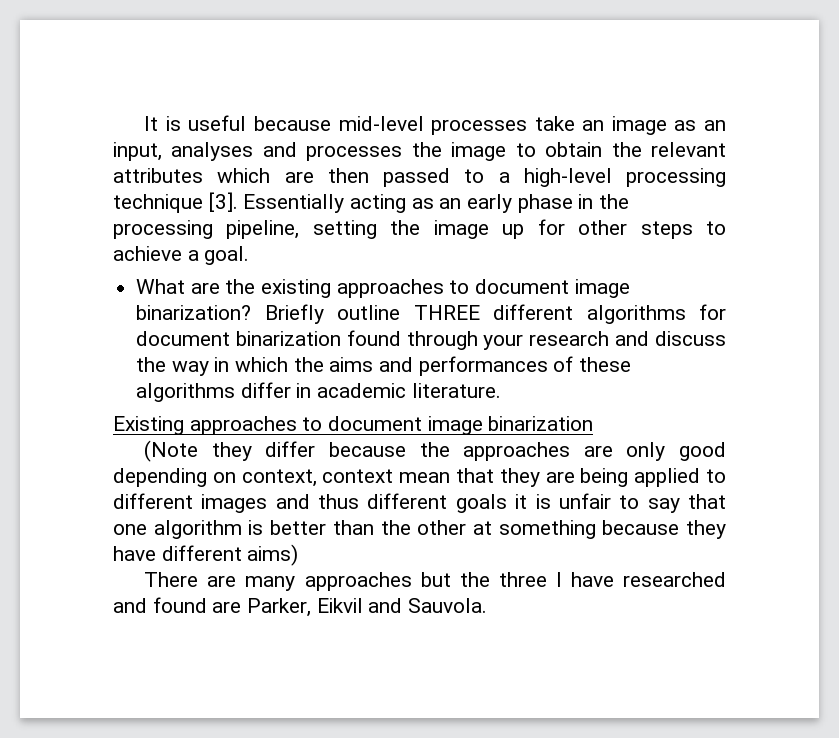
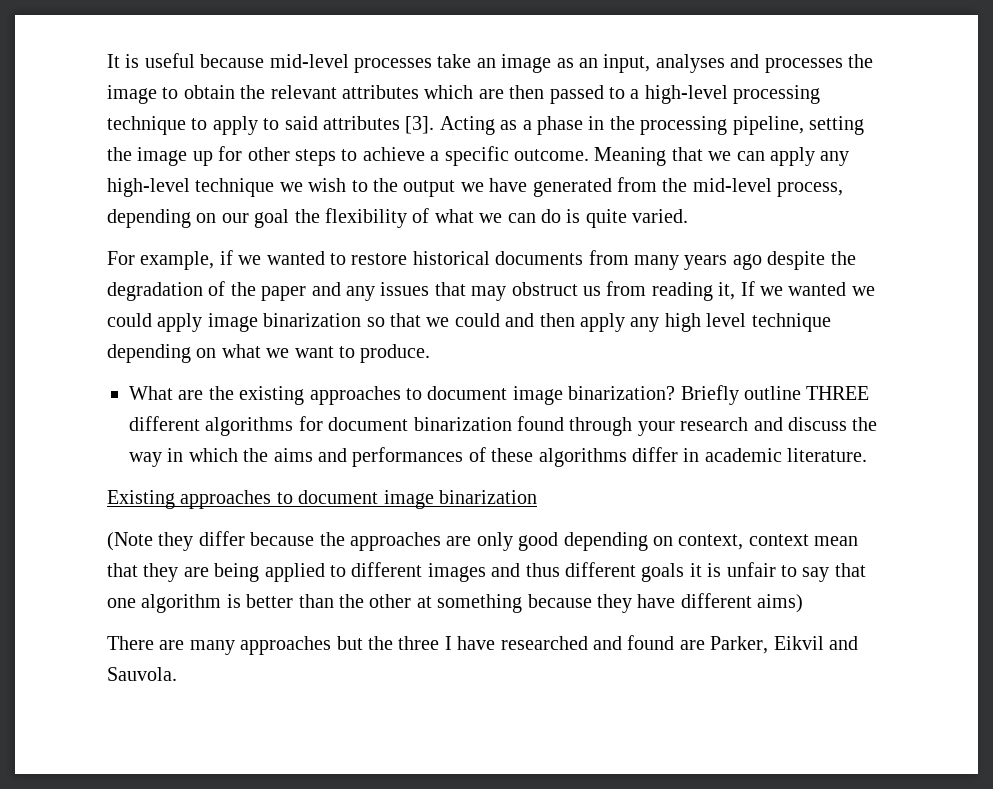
[208,192,513,213] [3]. Essentially acting as an early -> [191,116,532,135] to apply to said attributes [3]. Acting as a
[204,246,250,265] goal. -> [444,146,850,166] [107,177,844,197] [107,208,689,228] [107,250,856,270] [107,281,875,301] [107,313,831,332] [107,344,431,363] specific outcome. Meaning that we can apply any high-level technique we wish to the output we have generated from the mid-level process, depending on our goal the flexibility of what we can do is quite varied. // For example, if we wanted to restore historical documents from many years ago despite the degradation of the paper and any issues that may obstruct us from reading it, If we wanted we could apply image binarization so that we could and then apply any high level technique depending on what we want to produce.

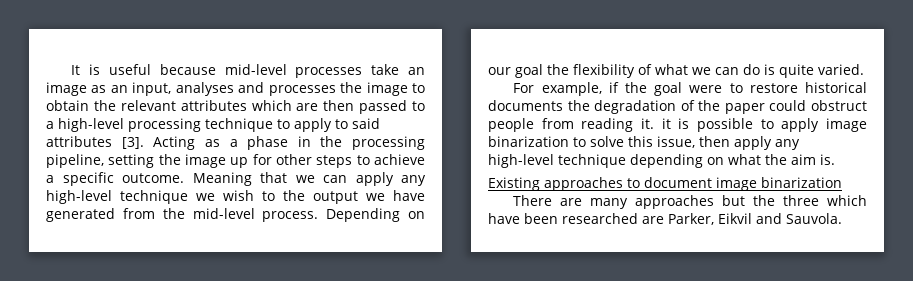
[777,182,844,197] [107,209,191,228] process, depending -> [262,208,401,222] process. Depending
[238,251,325,265] we wanted -> [625,82,723,96] the goal were
[588,250,826,270] from many years ago despite -> (563, 105) none
[311,281,875,301] [107,313,535,332] and any issues that may obstruct us from reading it, If we wanted we could apply image binarization so that we could and -> [769,100,867,111] [488,118,867,132] [488,136,695,148] could obstruct people from reading it. it is possible to apply image binarization to solve this issue,
[664,313,747,332] high level -> [488,154,554,168] high-level
[266,344,431,363] [129,385,870,405] [129,416,878,436] [129,447,868,467] we want to produce. // What are the existing approaches to document image binarization? Briefly outline THREE different algorithms for document binarization found through your research and discuss the way in which the aims and performances of these algorithms differ in academic literature. -> [765,154,835,165] the aim is.
[107,531,859,551] [107,562,866,582] [107,593,804,613] // (Note they differ because the approaches are only good depending on context, context mean that they are being applied to different images and thus different goals it is unfair to say that one algorithm is better than the other at something because they have different aims) -> (842, 182) none
[444,635,675,650] I have researched and found -> [827,195,867,206] [488,213,638,224] which have been researched

